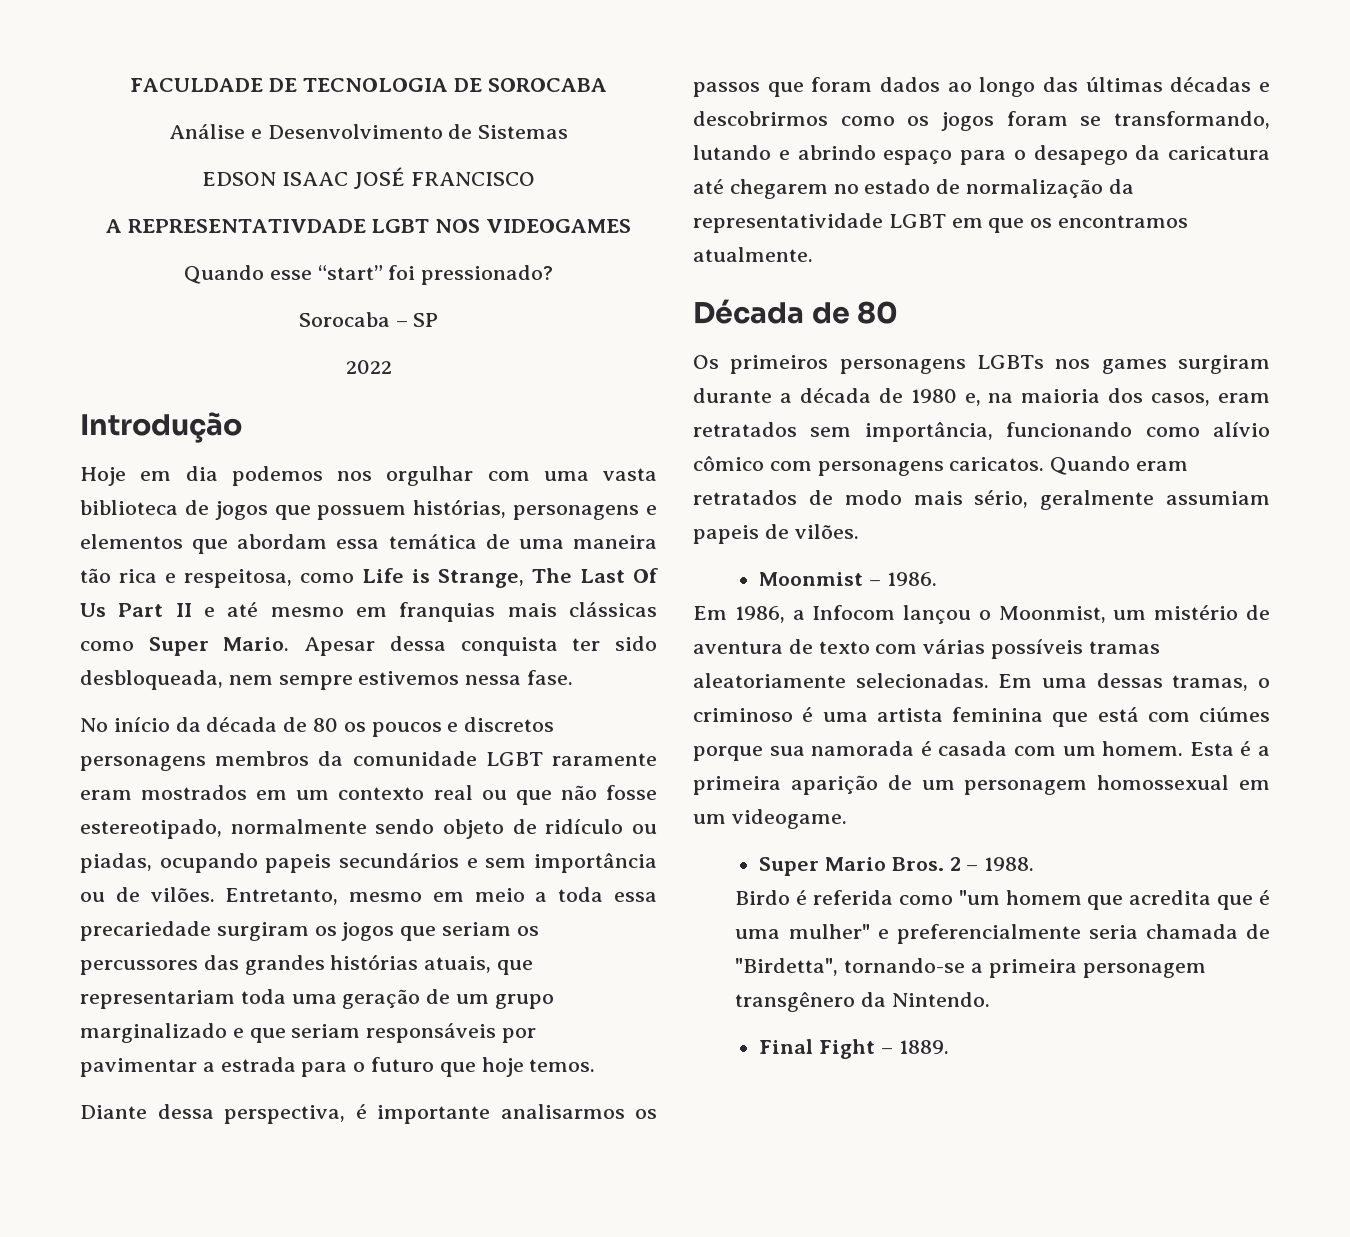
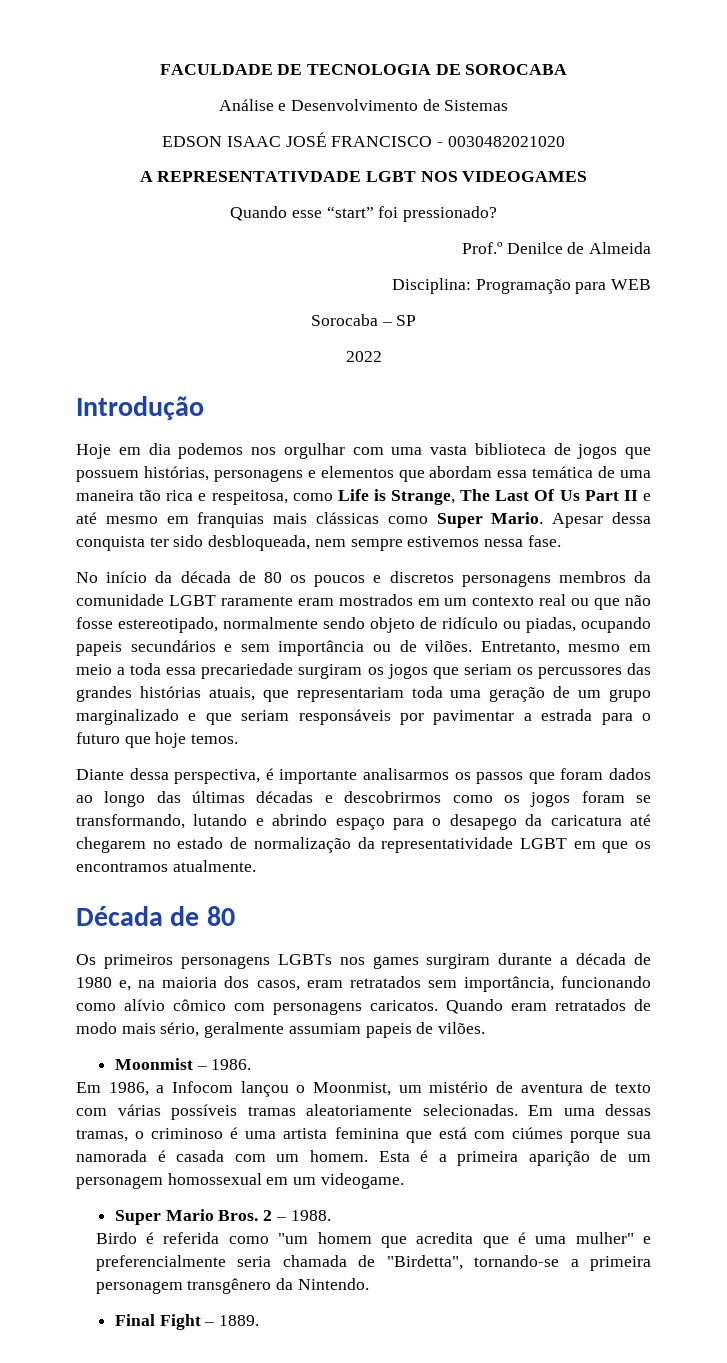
(535, 179) none -> [437,136,565,147] - 0030482021020
(554, 275) none -> [461,242,651,254] [391,278,652,294] // Prof.º Denilce de Almeida // Disciplina: Programação para WEB

